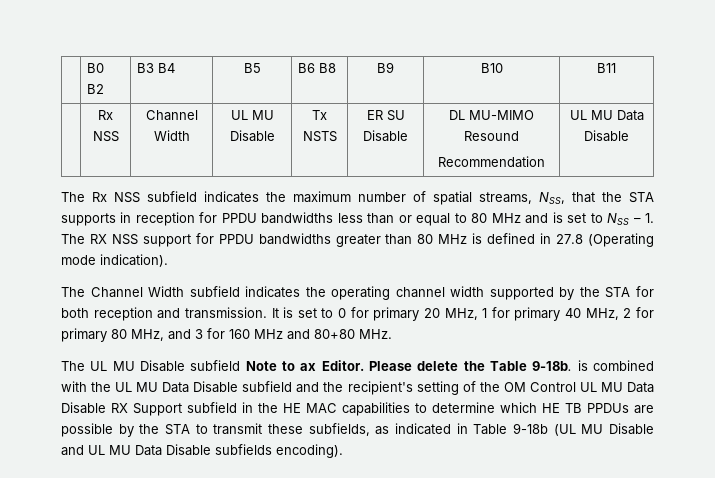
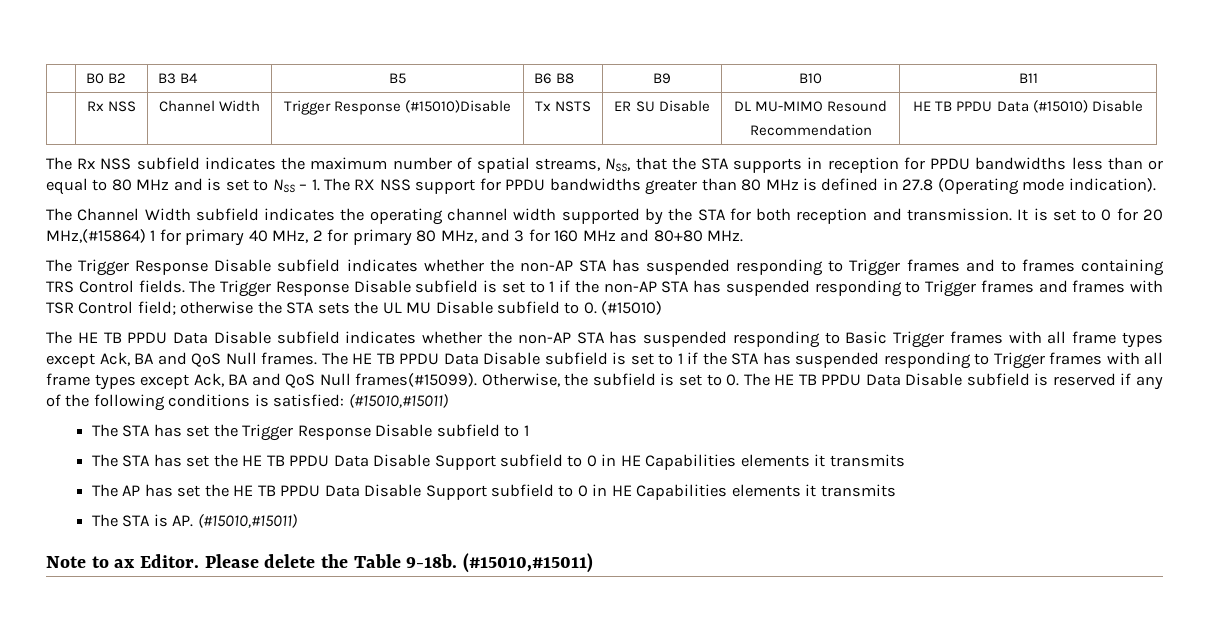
[230,110,274,120] [229,130,275,142] UL MU Disable -> [283,100,512,115] Trigger Response (#15010)Disable
[569,110,644,121] UL MU Data -> [913,100,1088,113] HE TB PPDU Data (#15010)
[373,307,478,321] primary 20 MHz, -> [1143,209,1163,221] [46,229,146,243] 20 MHz,(#15864)
[90,360,241,372] UL MU Disable subfield -> [78,259,1164,276] [46,280,1163,297] [46,301,663,315] [46,331,1163,348] [46,352,1163,369] [46,373,1163,390] [46,393,448,411] [92,424,529,441] [92,454,905,470] [92,484,896,500] [92,513,297,528] Trigger Response Disable subfield indicates whether the non-AP STA has suspended responding to Trigger frames and to frames containing TRS Control fields. The Trigger Response Disable subfield is set to 1 if the non-AP STA has suspended responding to Trigger frames and frames with TSR Control field; otherwise the STA sets the UL MU Disable subfield to 0. (#15010) // The HE TB PPDU Data Disable subfield indicates whether the non-AP STA has suspended responding to Basic Trigger frames with all frame types except Ack, BA and QoS Null frames. The HE TB PPDU Data Disable subfield is set to 1 if the STA has suspended responding to Trigger frames with all frame types except Ack, BA and QoS Null frames(#15099). Otherwise, the subfield is set to 0. The HE TB PPDU Data Disable subfield is reserved if any of the following conditions is satisfied: (#15010,#15011) // The STA has set the Trigger Response Disable subfield to 1 // The STA has set the HE TB PPDU Data Disable Support subfield to 0 in HE Capabilities elements it transmits // The AP has set the HE TB PPDU Data Disable Support subfield to 0 in HE Capabilities elements it transmits // The STA is AP. (#15010,#15011) //
[577,360,654,371] [61,381,654,395] [61,402,654,416] [61,423,654,437] [61,444,343,458] is combined with the UL MU Data Disable subfield and the recipient's setting of the OM Control UL MU Data Disable RX Support subfield in the HE MAC capabilities to determine which HE TB PPDUs are possible by the STA to transmit these subfields, as indicated in Table 9-18b (UL MU Disable and UL MU Data Disable subfields encoding). -> [463,553,594,573] (#15010,#15011)

